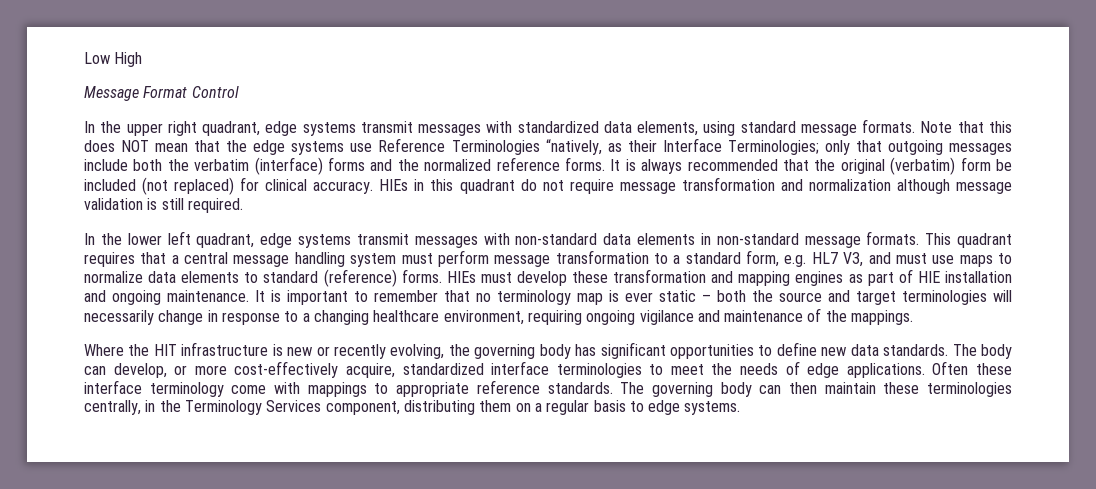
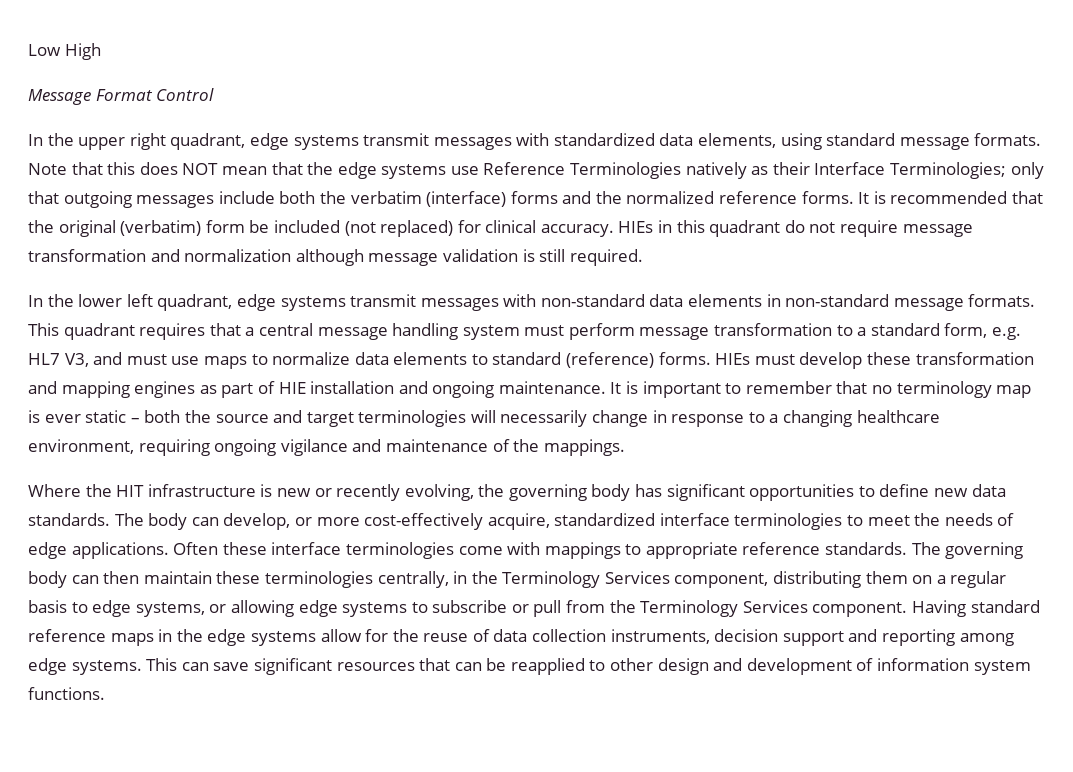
[545,139,602,155] “natively, -> [685,162,747,179] natively
[641,159,683,174] always -> (886, 197) none
[149,382,224,397] terminology -> [345,542,454,559] terminologies
[684,401,741,415] systems. -> [135,600,1040,617] [28,629,1014,646] [28,658,1031,675] [28,687,105,700] systems, or allowing edge systems to subscribe or pull from the Terminology Services component. Having standard reference maps in the edge systems allow for the reuse of data collection instruments, decision support and reporting among edge systems. This can save significant resources that can be reapplied to other design and development of information system functions.

